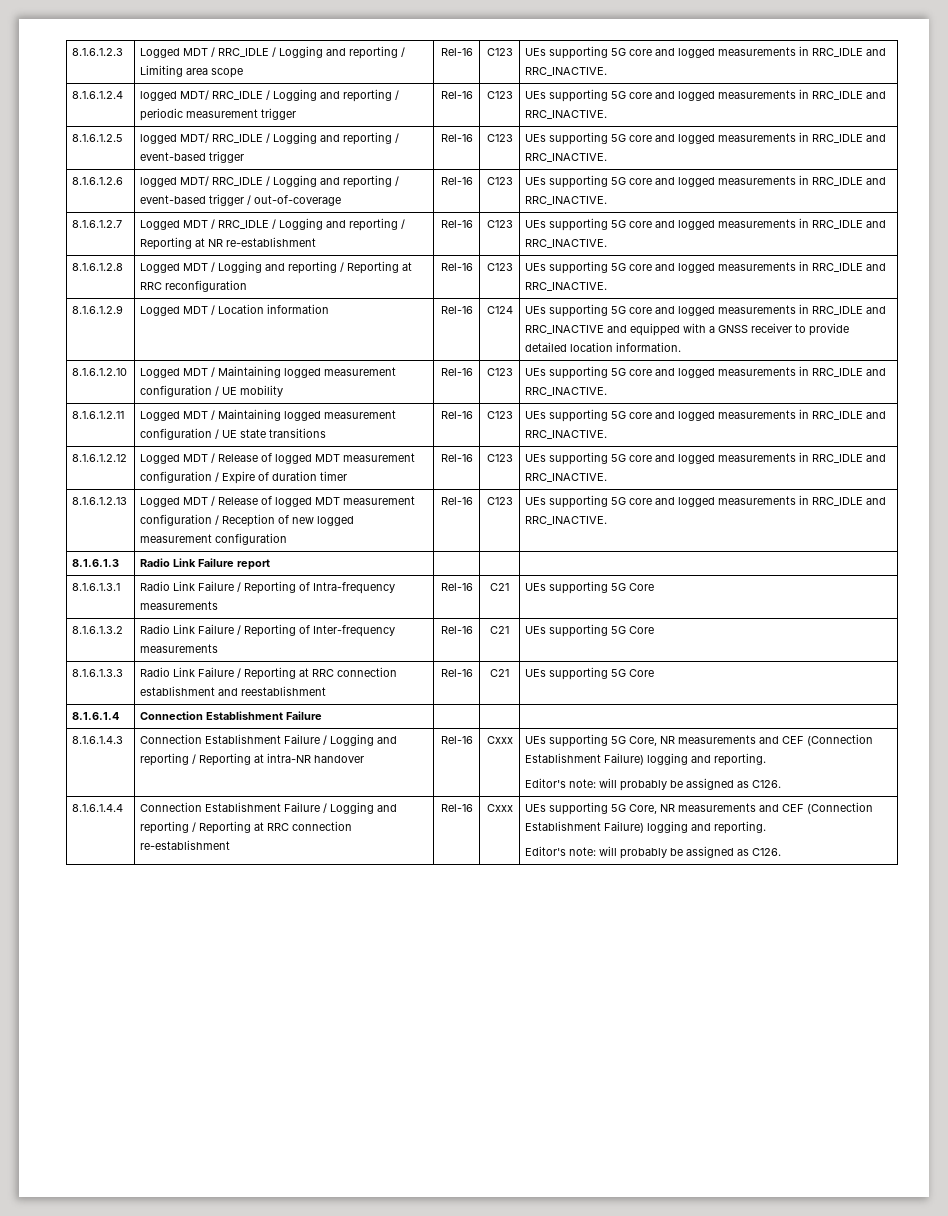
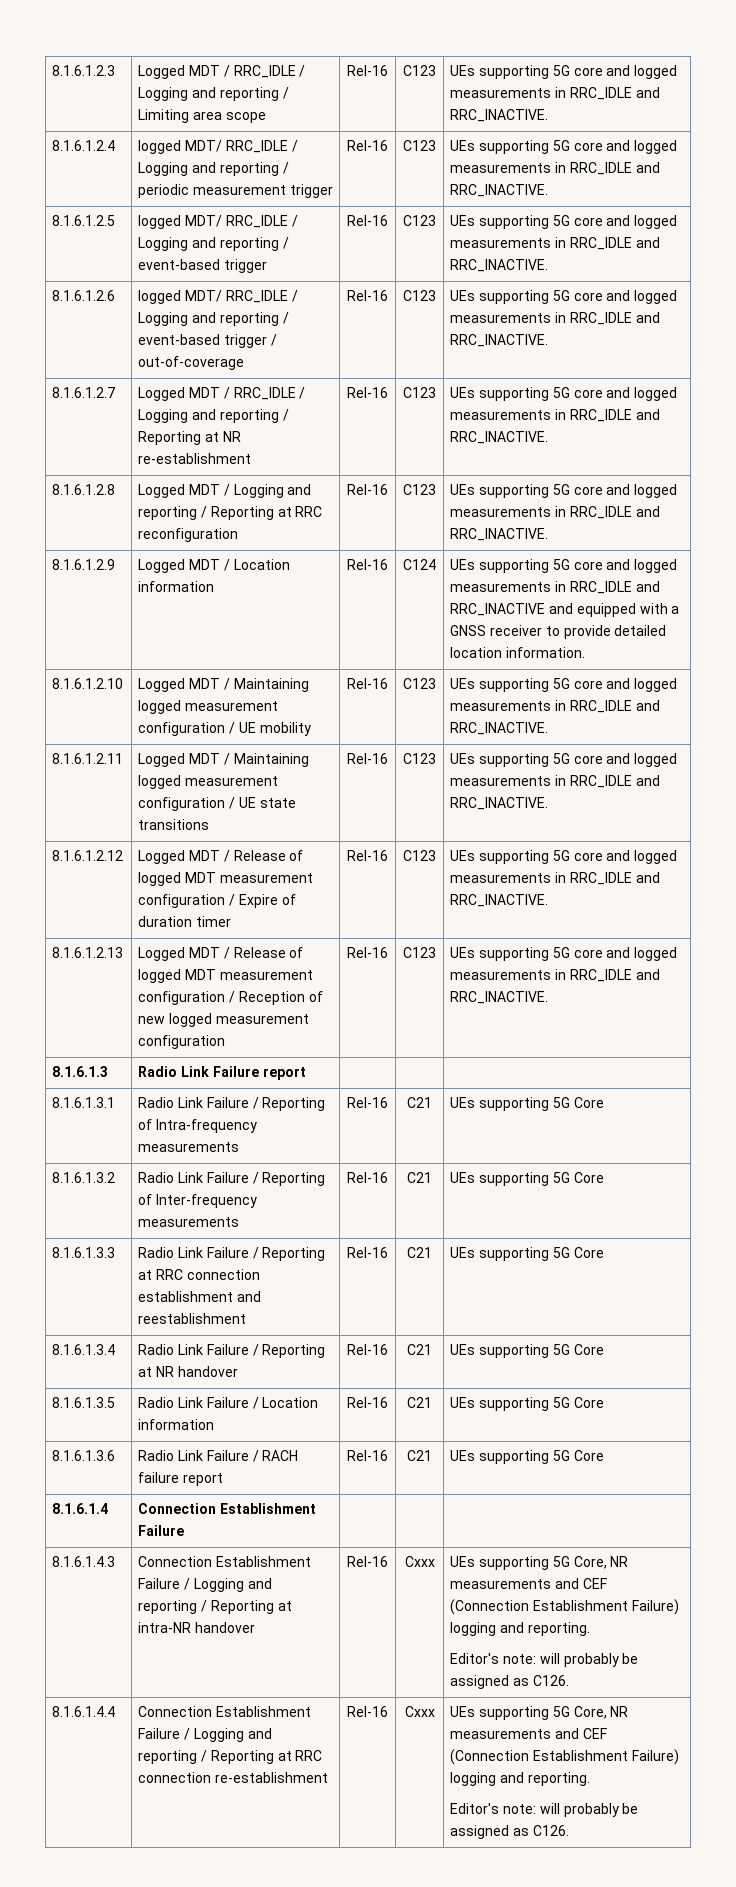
(655, 673) none -> [52,1344,116,1355] [138,1344,326,1358] [138,1366,238,1377] [347,1344,388,1355] [407,1344,432,1355] [450,1344,604,1358] [52,1397,116,1408] [138,1397,319,1409] [138,1419,215,1430] [347,1397,388,1408] [407,1397,432,1408] [450,1397,604,1411] [52,1450,116,1461] [138,1450,299,1462] [138,1472,223,1486] [347,1450,388,1461] [407,1450,432,1461] [450,1450,604,1464] // 8.1.6.1.3.4 | Radio Link Failure / Reporting at NR handover | Rel-16 | C21 | UEs supporting 5G Core // 8.1.6.1.3.5 | Radio Link Failure / Location information | Rel-16 | C21 | UEs supporting 5G Core // 8.1.6.1.3.6 | Radio Link Failure / RACH failure report | Rel-16 | C21 | UEs supporting 5G Core

